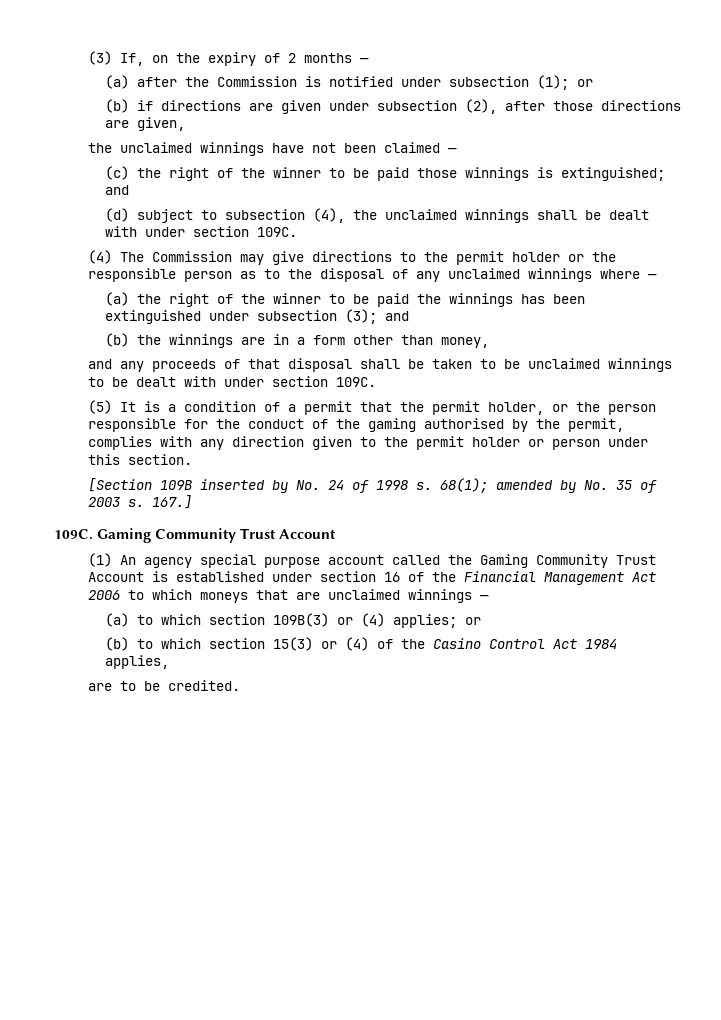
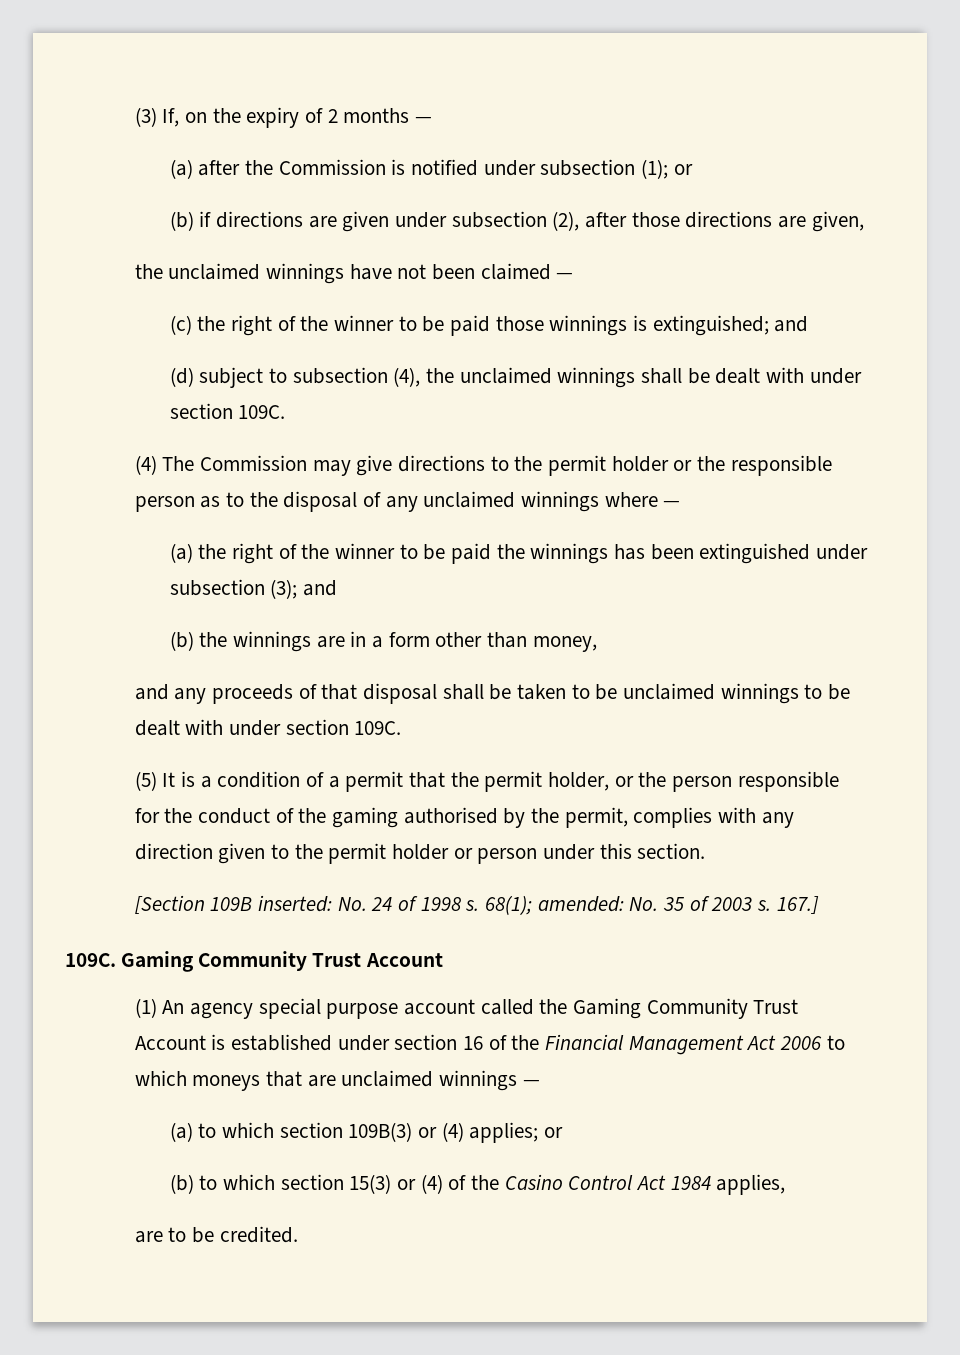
[199,479,288,493] inserted by -> [258,895,333,912] inserted:
[495,480,576,493] amended by -> [537,896,624,912] amended:

